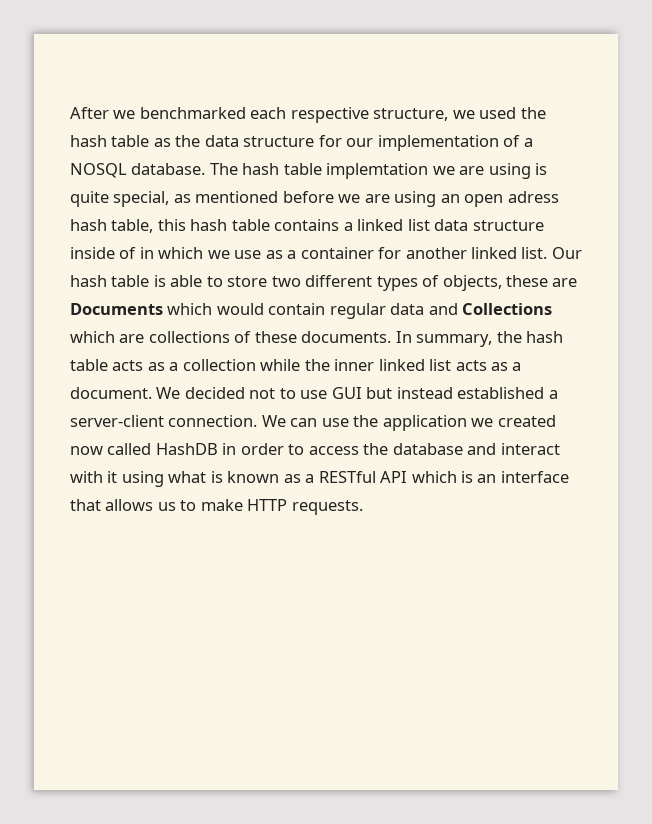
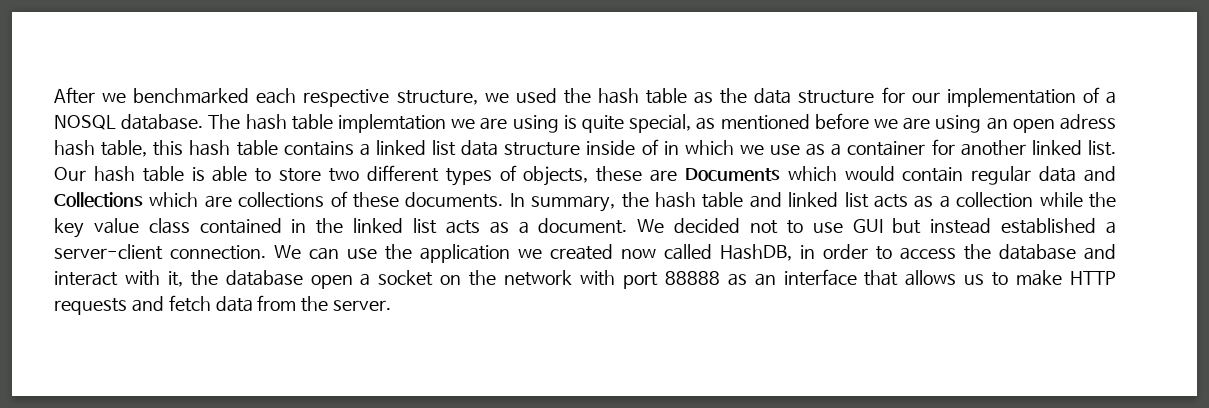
(108, 365) none -> [749,192,869,208] and linked list
[334,359,375,371] inner -> [54,218,344,238] key value class contained in the
[155,443,218,455] HashDB -> [720,244,793,261] HashDB,
[107,471,474,487] it using what is known as a RESTful API which is -> [167,270,747,289] it, the database open a socket on the network with port 88888 as
[291,500,363,515] requests. -> [54,295,392,315] requests and fetch data from the server.

